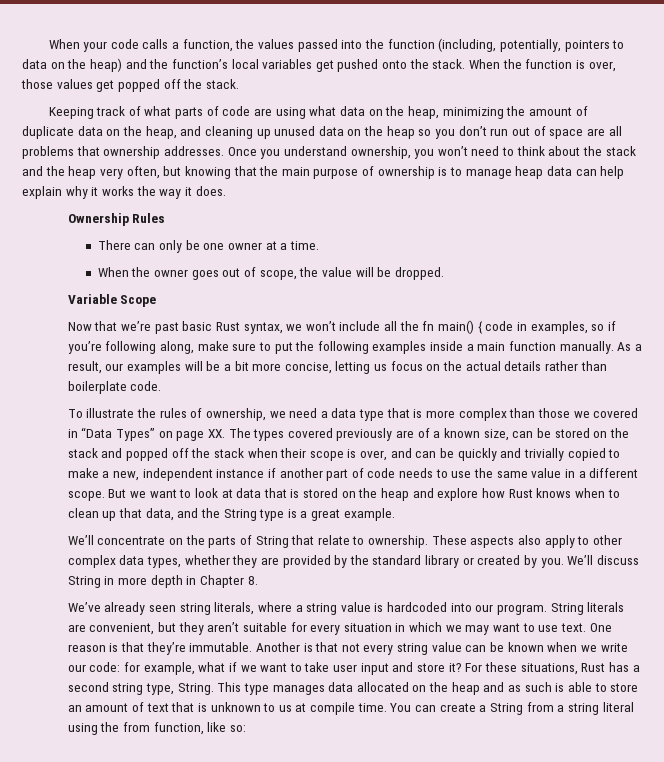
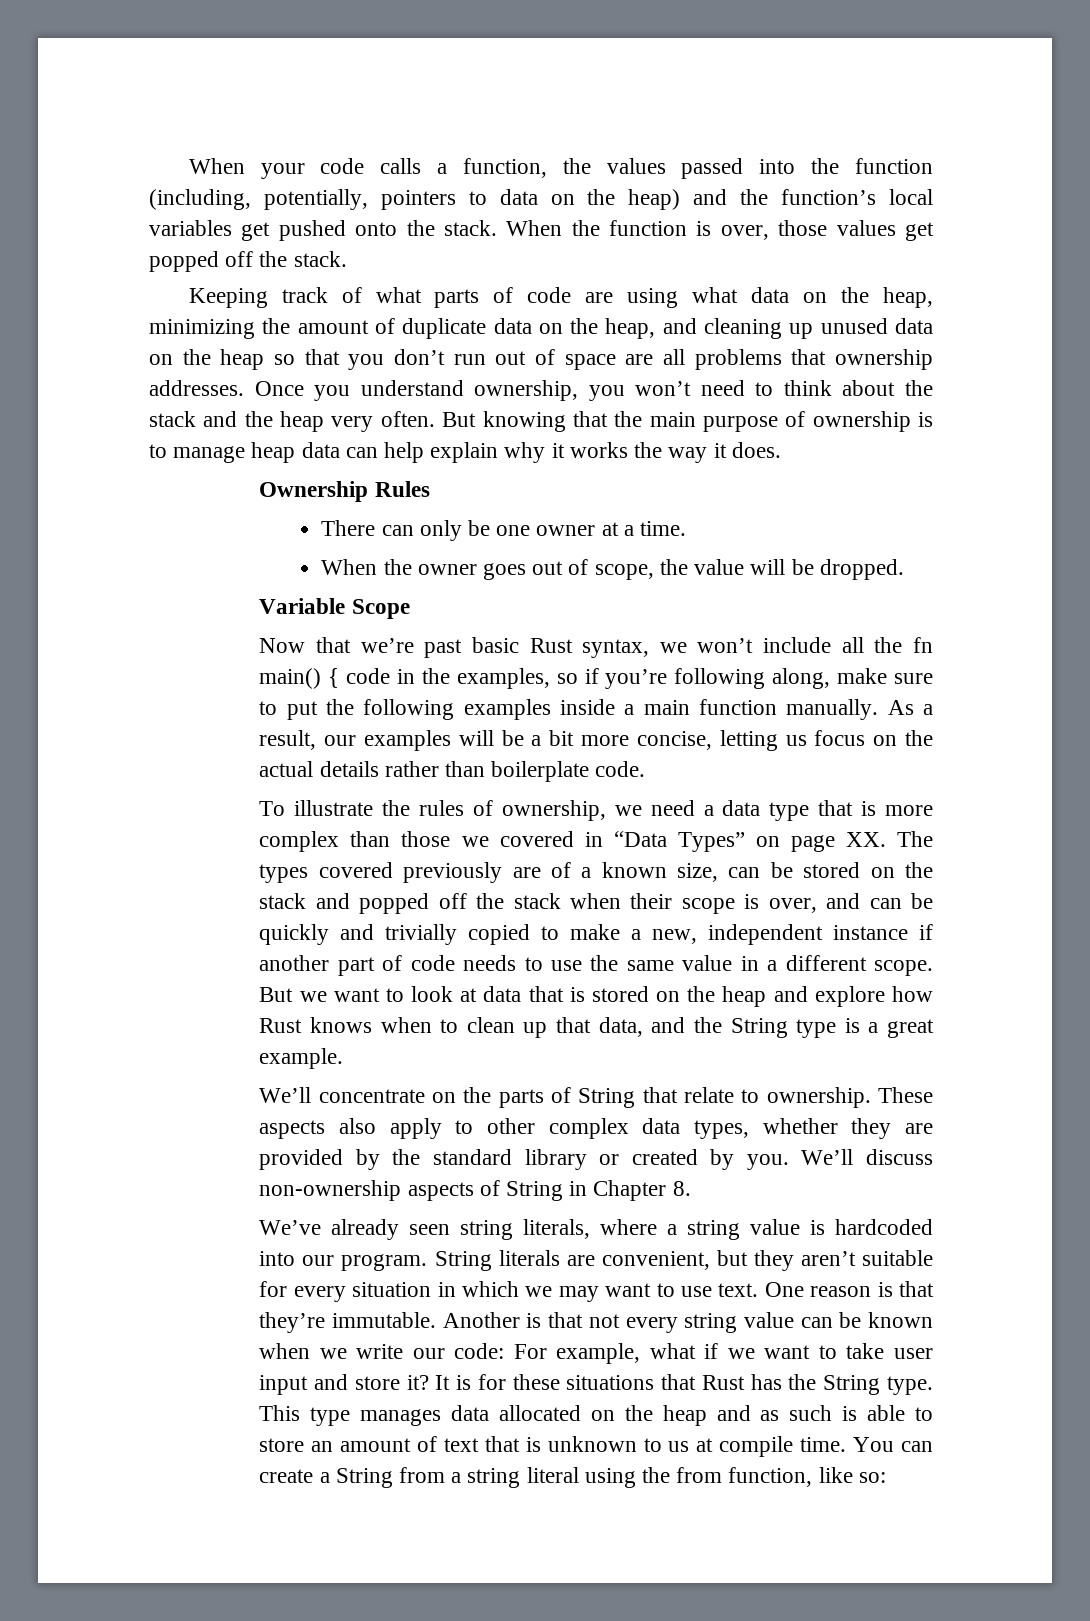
(432, 132) none -> [304,349,340,365] that
[126,166,182,179] often, but -> [380,411,477,427] often. But
(527, 326) none -> [421,668,450,684] the
[67,575,183,588] String in more depth -> [259,1180,563,1201] non-ownership aspects of String
[123,662,140,672] for -> [513,1344,547,1359] For
[465,662,640,675] [67,682,214,695] For these situations, Rust has a second string type, String. -> [435,1374,934,1395] It is for these situations that Rust has the String type.

